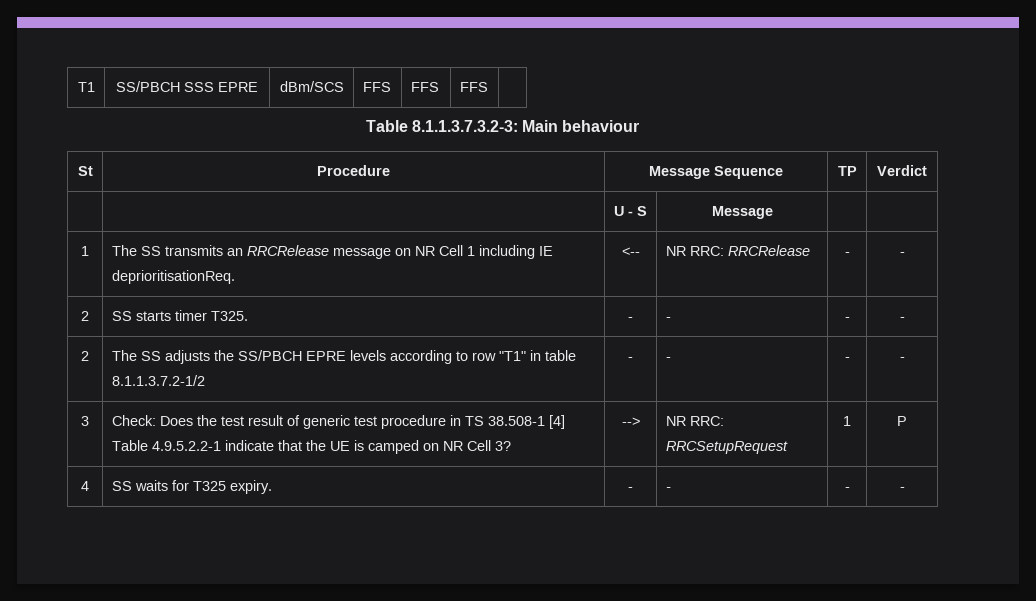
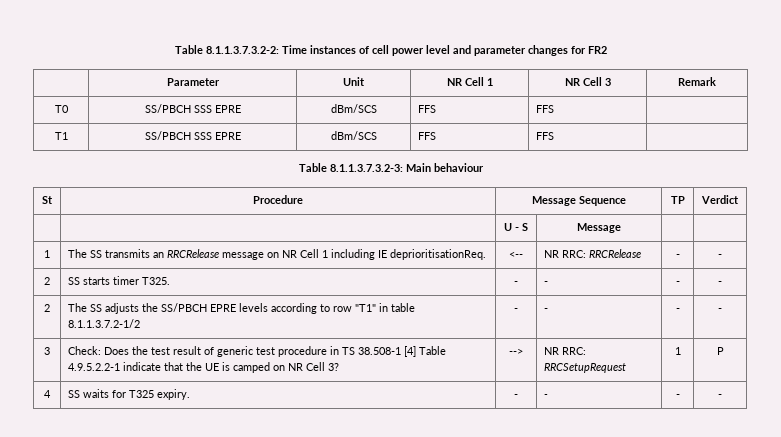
[77,82,95,92] [116,81,258,92] [279,81,344,92] [362,82,391,92] [410,82,439,92] T1 | SS/PBCH SSS EPRE | dBm/SCS | FFS | FFS | -> [174,45,607,56] [166,78,220,86] [343,77,365,86] [446,77,493,86] [564,77,611,86] [678,77,716,86] [54,105,69,113] [144,104,241,113] [330,104,377,113] [418,105,437,113] [536,105,555,113] [54,132,68,140] [144,131,241,140] [330,131,377,140] [418,132,437,140] Table 8.1.1.3.7.3.2-2: Time instances of cell power level and parameter changes for FR2 // | Parameter | Unit | NR Cell 1 | NR Cell 3 | Remark // T0 | SS/PBCH SSS EPRE | dBm/SCS | FFS | FFS | // T1 | SS/PBCH SSS EPRE | dBm/SCS | FFS |

